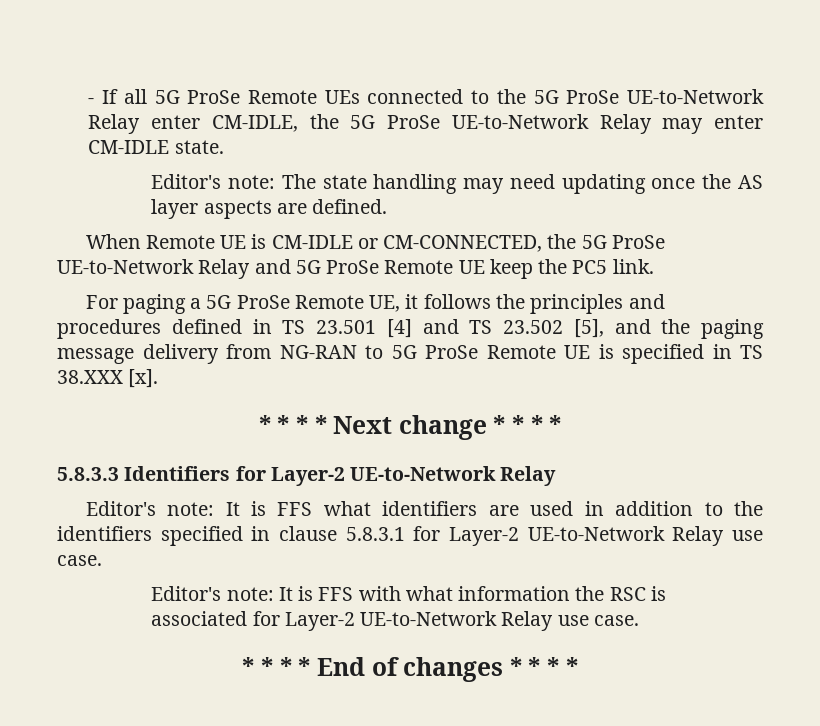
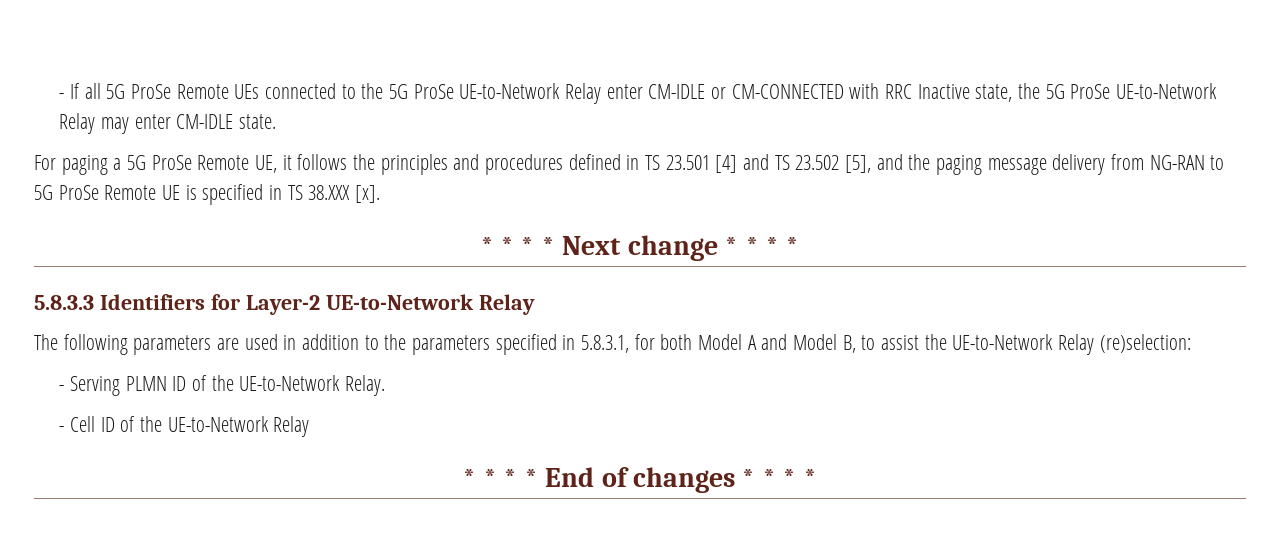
[211,115,298,132] CM-IDLE, -> [648,83,1013,102] CM-IDLE or CM-CONNECTED with RRC Inactive state,
[151,174,763,194] [151,199,388,219] [85,234,665,252] [57,259,654,279] // Editor's note: The state handling may need updating once the AS layer aspects are defined. // When Remote UE is CM-IDLE or CM-CONNECTED, the 5G ProSe UE-to-Network Relay and 5G ProSe Remote UE keep the PC5 link. -> (277, 121) none
[85,501,478,516] Editor's note: It is FFS what identifiers -> [34,334,212,355] The following parameters
[57,526,763,546] [57,555,102,566] [151,586,666,601] [151,611,639,631] identifiers specified in clause 5.8.3.1 for Layer-2 UE-to-Network Relay use case. // Editor's note: It is FFS with what information the RSC is associated for Layer-2 UE-to-Network Relay use case. -> [412,334,1191,355] [59,375,386,396] [59,416,310,437] parameters specified in 5.8.3.1, for both Model A and Model B, to assist the UE-to-Network Relay (re)selection: // - Serving PLMN ID of the UE-to-Network Relay. // - Cell ID of the UE-to-Network Relay

